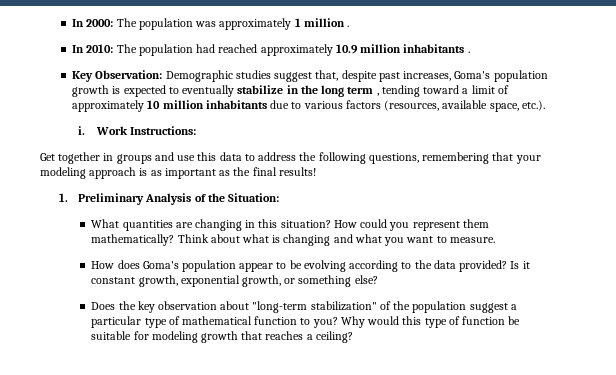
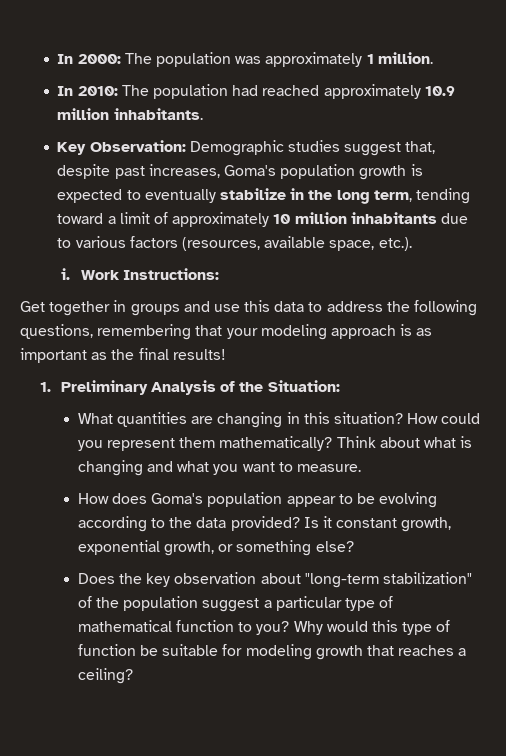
[303,18,350,27] million . -> [377,52,433,64] million.
[403,44,470,53] inhabitants . -> [113,108,203,120] inhabitants.
[347,87,379,96] term , -> [373,190,412,202] term,

